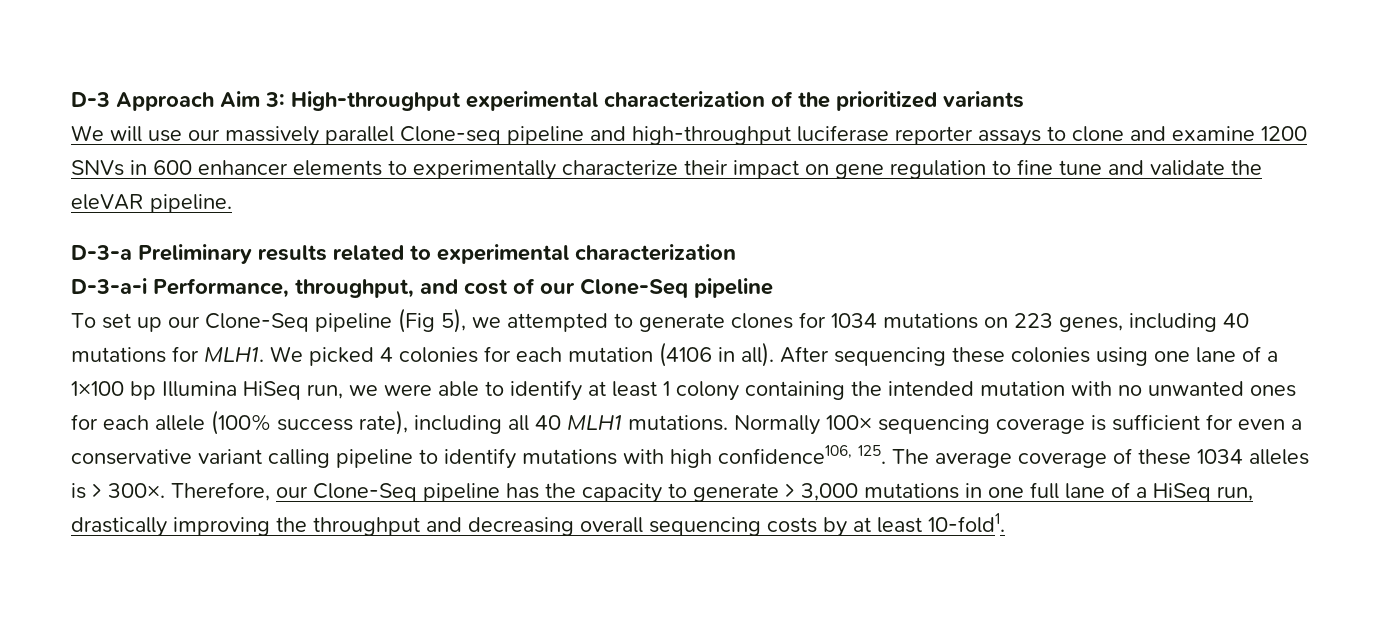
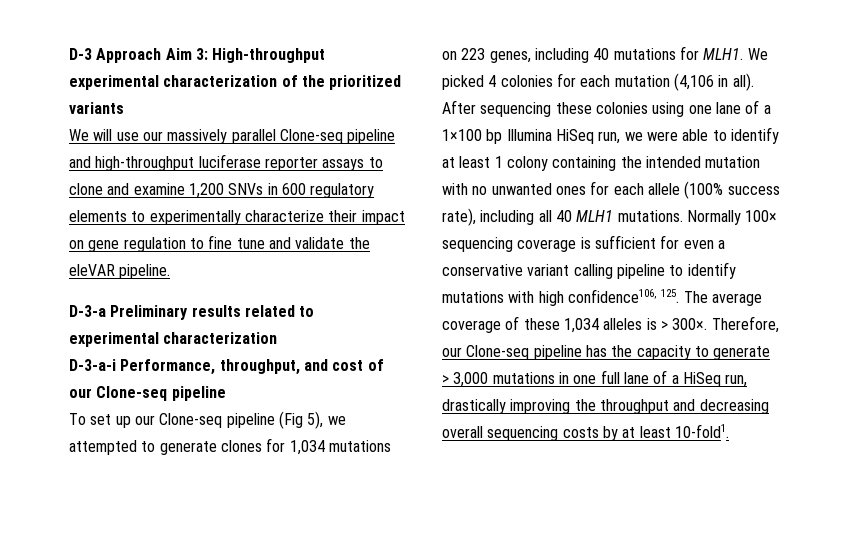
[1261,126,1307,141] 1200 -> [188,183,224,198] 1,200
[198,160,288,175] enhancer -> [310,183,375,198] regulatory
[580,278,688,298] Clone-Seq -> [96,386,168,401] Clone-seq
[205,313,309,332] Clone-Seq -> [159,413,223,428] Clone-seq
[831,313,877,328] 1034 -> [289,440,325,455] 1,034
[659,342,712,367] (4106 -> [673,73,714,91] (4,106
[1197,449,1243,464] 1034 -> [563,318,599,333] 1,034
[313,483,417,502] Clone-Seq -> [466,345,530,360] Clone-seq

